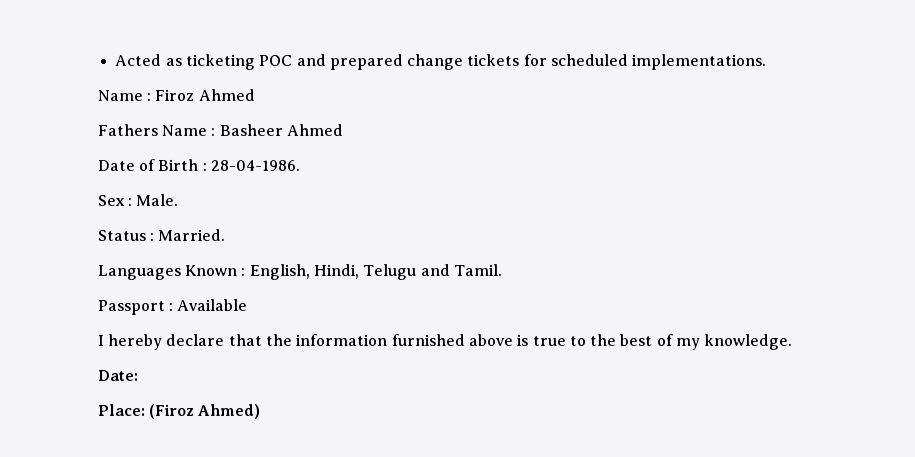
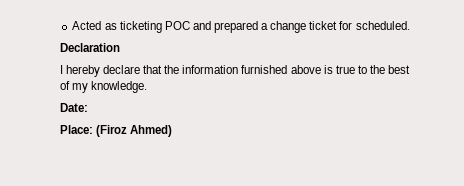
[407,54,767,70] [97,89,255,101] [97,124,343,136] [97,159,300,171] [97,194,179,206] [97,229,226,241] [97,264,502,280] [97,299,248,315] change tickets for scheduled implementations. // Name : Firoz Ahmed // Fathers Name : Basheer Ahmed // Date of Birth : 28-04-1986. // Sex : Male. // Status : Married. // Languages Known : English, Hindi, Telugu and Tamil. // Passport : Available -> [261,21,410,33] [59,43,120,52] a change ticket for scheduled. // Declaration

